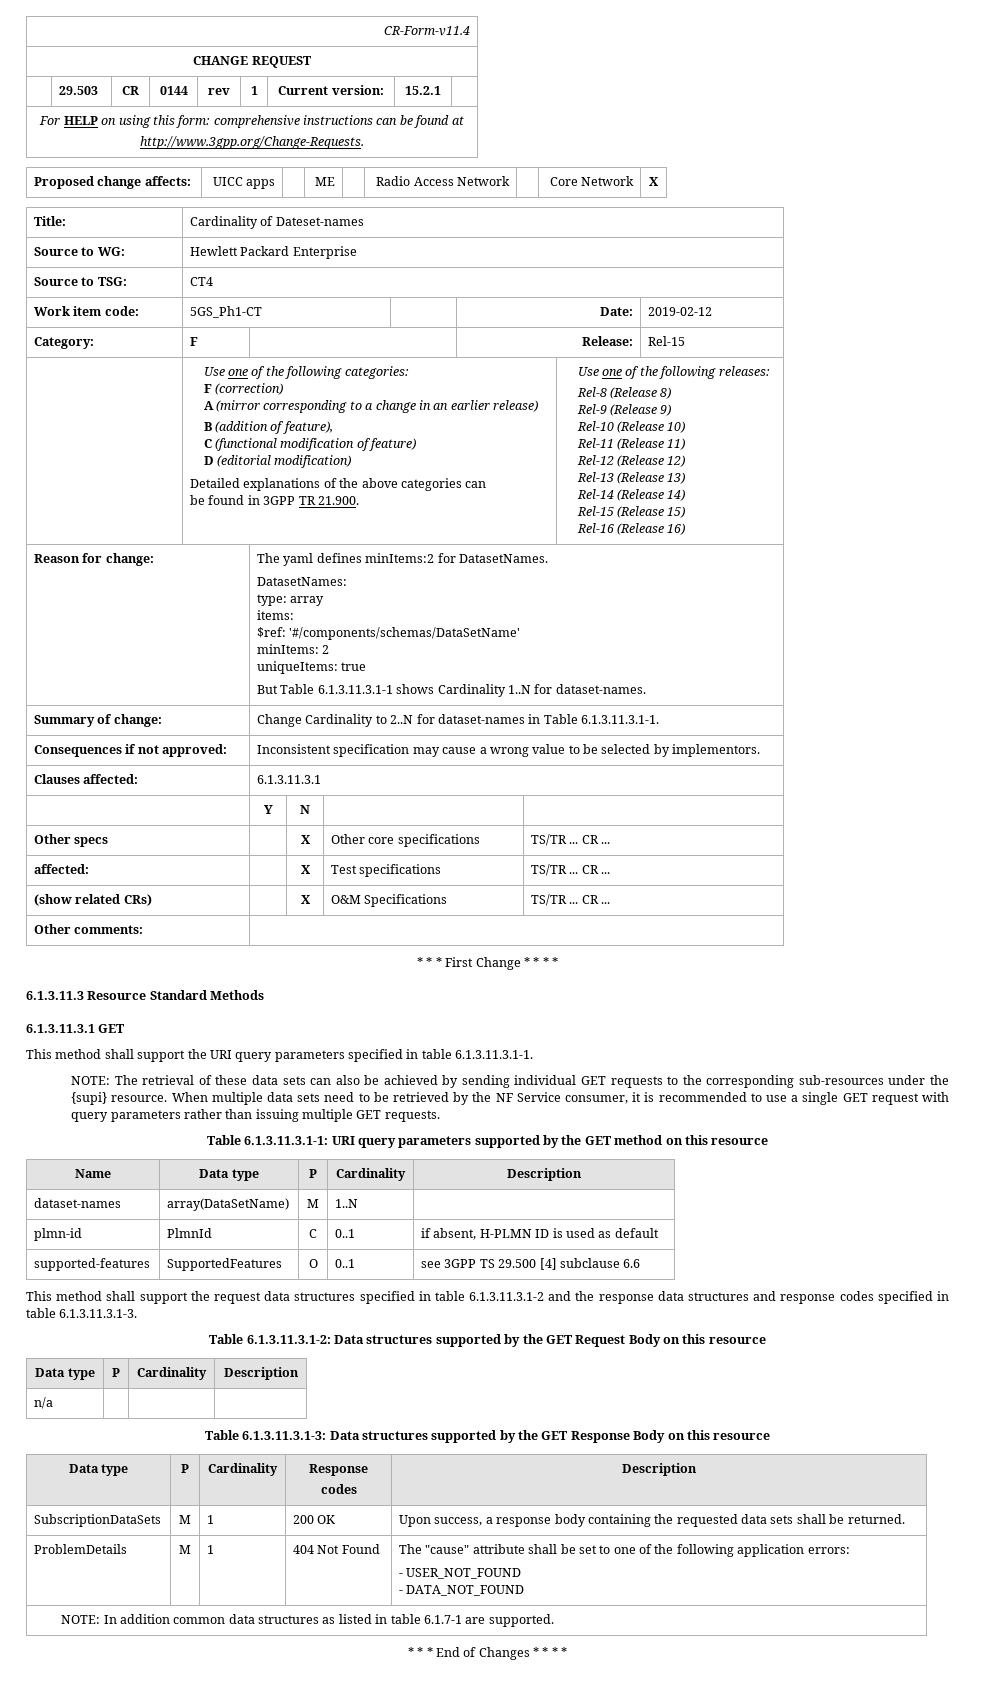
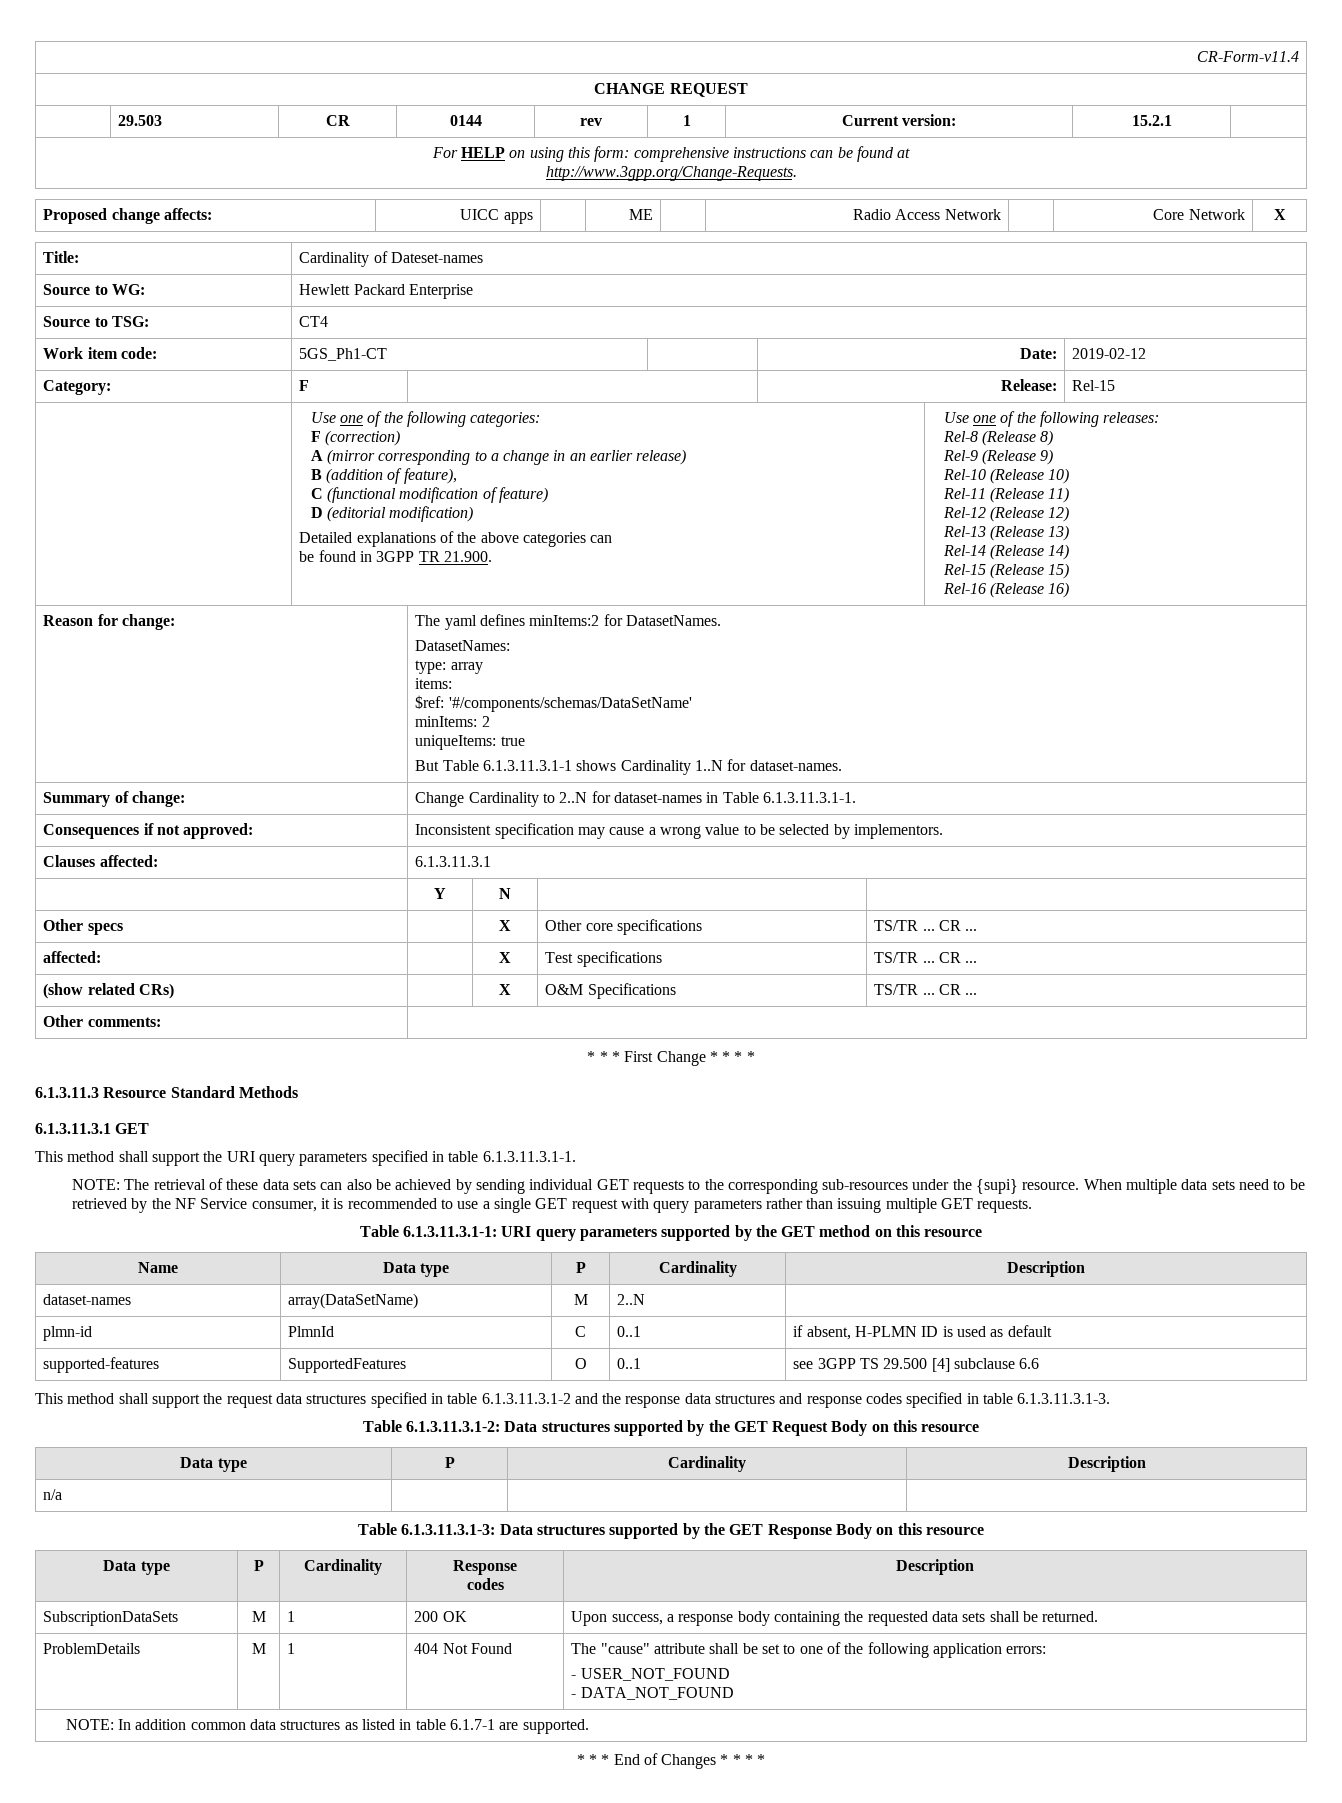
[335,1199,359,1208] 1..N -> [617,1294,646,1305] 2..N

